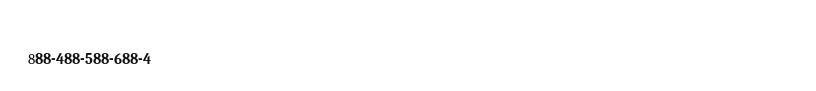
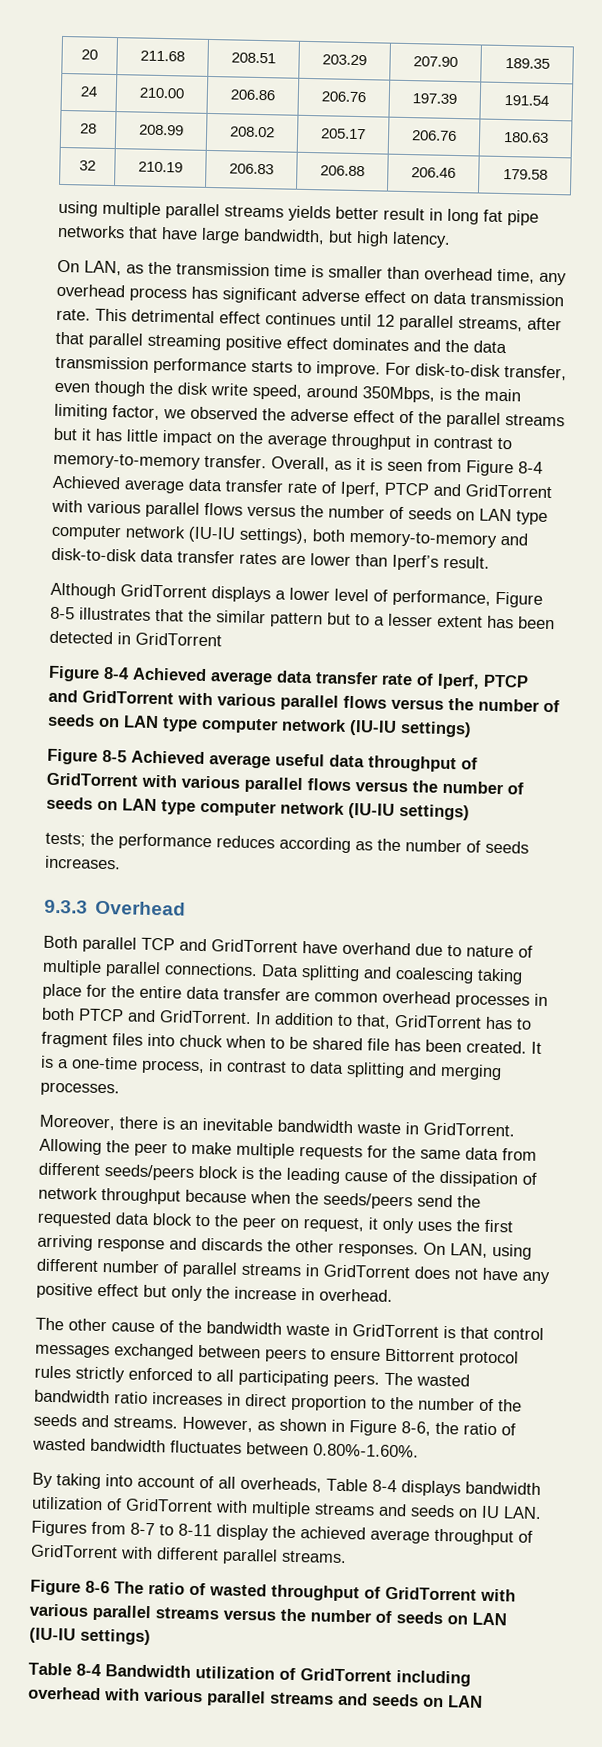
[28,53,151,64] 888-488-588-688-4 -> [81,49,98,60] [140,50,185,62] [231,52,276,64] [322,54,367,66] [413,56,458,68] [504,57,550,69] [80,86,98,97] [139,87,185,99] [230,89,275,101] [321,91,366,103] [412,93,457,105] [503,94,549,106] [80,123,97,134] [139,124,184,136] [230,126,275,138] [321,128,366,140] [411,130,457,142] [502,131,549,143] [79,160,96,171] [138,161,183,173] [229,163,274,175] [320,165,365,177] [411,167,456,179] [502,168,548,180] [58,200,539,226] [57,224,451,248] [57,259,567,286] [56,283,564,307] [56,308,562,332] [55,331,507,354] [55,355,567,381] [54,380,521,403] [54,403,565,428] [53,427,512,451] [53,452,543,477] [52,475,552,499] [51,499,548,525] [51,524,528,548] [51,547,490,571] [50,582,543,608] [50,606,555,630] [49,630,222,647] [48,665,529,690] [48,689,560,713] [47,713,472,738] [47,748,478,773] [46,772,524,795] [46,796,470,821] [45,832,529,854] [45,855,121,870] [44,899,187,916] [43,935,533,958] [42,959,523,985] [42,983,548,1009] [41,1007,532,1030] [41,1031,542,1054] [40,1055,502,1081] [40,1081,120,1097] [39,1114,515,1137] [39,1138,537,1161] [38,1162,537,1188] [38,1186,481,1210] [37,1210,513,1234] [37,1234,532,1260] [36,1258,550,1285] [36,1282,393,1302] [35,1317,544,1341] [35,1343,519,1367] [34,1365,470,1388] [34,1389,522,1412] [33,1413,516,1437] [32,1437,419,1458] [32,1472,541,1497] [31,1496,542,1520] [31,1520,533,1546] [30,1544,347,1565] [30,1579,516,1602] [29,1603,507,1626] [29,1627,151,1646] [28,1662,471,1687] [28,1686,483,1708] 20 | 211.68 | 208.51 | 203.29 | 207.90 | 189.35 // 24 | 210.00 | 206.86 | 206.76 | 197.39 | 191.54 // 28 | 208.99 | 208.02 | 205.17 | 206.76 | 180.63 // 32 | 210.19 | 206.83 | 206.88 | 206.46 | 179.58 // using multiple parallel streams yields better result in long fat pipe networks that have large bandwidth, but high latency. // On LAN, as the transmission time is smaller than overhead time, any overhead process has significant adverse effect on data transmission rate. This detrimental effect continues until 12 parallel streams, after that parallel streaming positive effect dominates and the data transmission performance starts to improve. For disk-to-disk transfer, even though the disk write speed, around 350Mbps, is the main limiting factor, we observed the adverse effect of the parallel streams but it has little impact on the average throughput in contrast to memory-to-memory transfer. Overall, as it is seen from Figure 8-4 Achieved average data transfer rate of Iperf, PTCP and GridTorrent with various parallel flows versus the number of seeds on LAN type computer network (IU-IU settings), both memory-to-memory and disk-to-disk data transfer rates are lower than Iperf’s result. // Although GridTorrent displays a lower level of performance, Figure 8-5 illustrates that the similar pattern but to a lesser extent has been detected in GridTorrent // Figure 8-4 Achieved average data transfer rate of Iperf, PTCP and GridTorrent with various parallel flows versus the number of seeds on LAN type computer network (IU-IU settings) // Figure 8-5 Achieved average useful data throughput of GridTorrent with various parallel flows versus the number of seeds on LAN type computer network (IU-IU settings) // tests; the performance reduces according as the number of seeds increases. // 9.3.3 Overhead // Both parallel TCP and GridTorrent have overhand due to nature of multiple parallel connections. Data splitting and coalescing taking place for the entire data transfer are common overhead processes in both PTCP and GridTorrent. In addition to that, GridTorrent has to fragment files into chuck when to be shared file has been created. It is a one-time process, in contrast to data splitting and merging processes. // Moreover, there is an inevitable bandwidth waste in GridTorrent. Allowing the peer to make multiple requests for the same data from different seeds/peers block is the leading cause of the dissipation of network throughput because when the seeds/peers send the requested data block to the peer on request, it only uses the first arriving response and discards the other responses. On LAN, using different number of parallel streams in GridTorrent does not have any positive effect but only the increase in overhead. // The other cause of the bandwidth waste in GridTorrent is that control messages exchanged between peers to ensure Bittorrent protocol rules strictly enforced to all participating peers. The wasted bandwidth ratio increases in direct proportion to the number of the seeds and streams. However, as shown in Figure 8-6, the ratio of wasted bandwidth fluctuates between 0.80%-1.60%. // By taking into account of all overheads, Table 8-4 displays bandwidth utilization of GridTorrent with multiple streams and seeds on IU LAN. Figures from 8-7 to 8-11 display the achieved average throughput of GridTorrent with different parallel streams. // Figure 8-6 The ratio of wasted throughput of GridTorrent with various parallel streams versus the number of seeds on LAN (IU-IU settings) // Table 8-4 Bandwidth utilization of GridTorrent including overhead with various parallel streams and seeds on LAN

